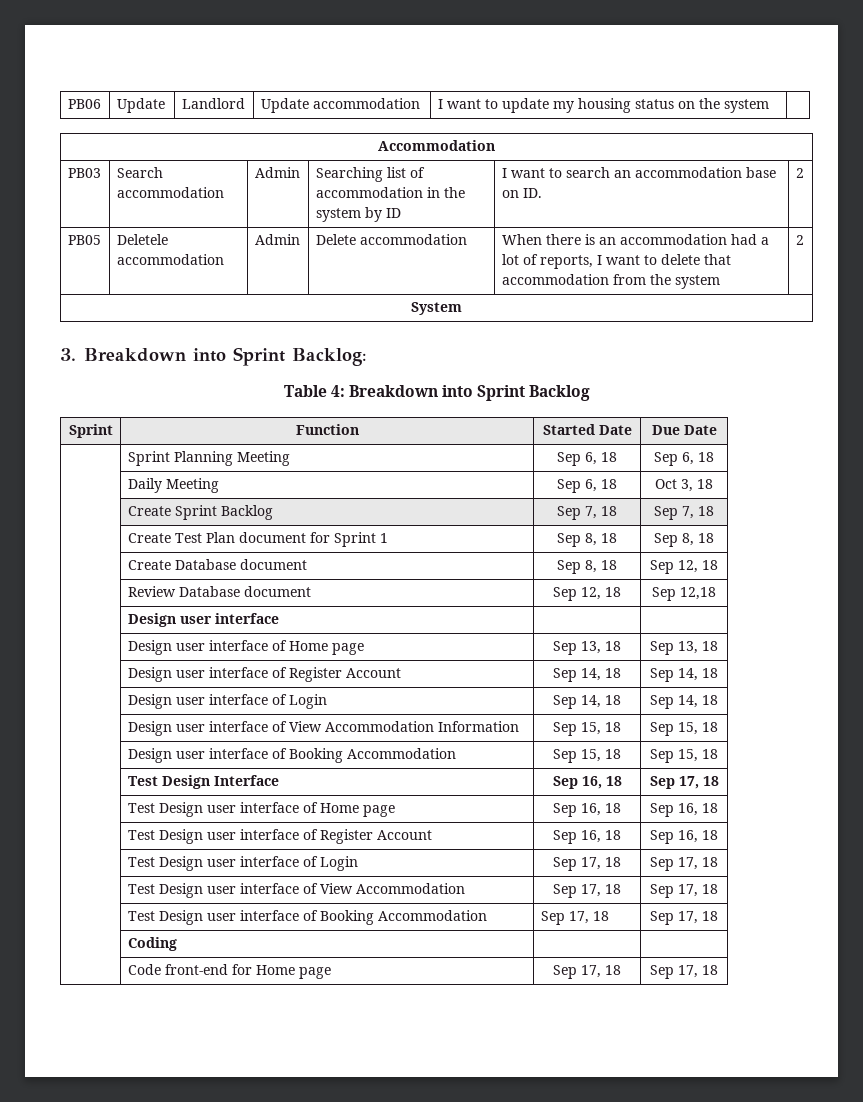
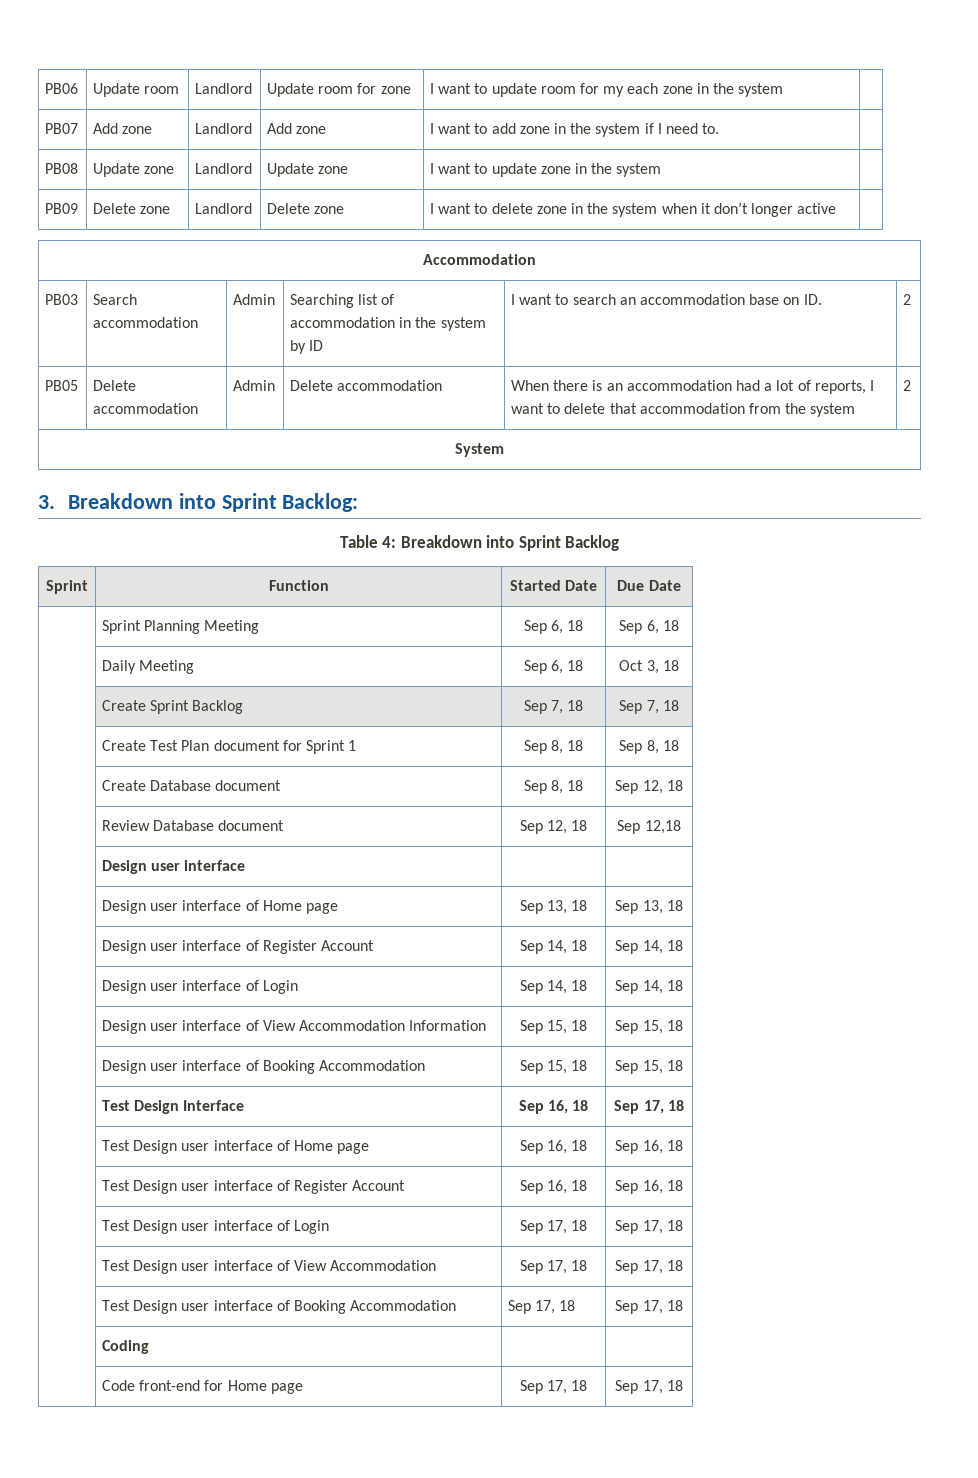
[181,98,245,109] [260,98,420,113] [437,98,769,113] | Landlord | Update accommodation | I want to update my housing status on the system -> [144,86,180,94] [195,83,253,94] [267,83,411,97] [430,83,784,97] [45,123,79,134] [93,123,153,134] [195,123,253,134] [267,123,327,134] [430,123,720,137] [45,163,79,174] [93,163,175,177] [195,163,253,174] [267,163,349,177] [430,163,662,177] [45,203,79,214] [93,203,171,214] [195,203,253,214] [267,203,345,214] [430,202,837,217] room | Landlord | Update room for zone | I want to update room for my each zone in the system | // PB07 | Add zone | Landlord | Add zone | I want to add zone in the system if I need to. | // PB08 | Update zone | Landlord | Update zone | I want to update zone in the system | // PB09 | Delete zone | Landlord | Delete zone | I want to delete zone in the system when it don’t longer active
[116,234,168,245] Deletele -> [93,380,137,391] Delete

